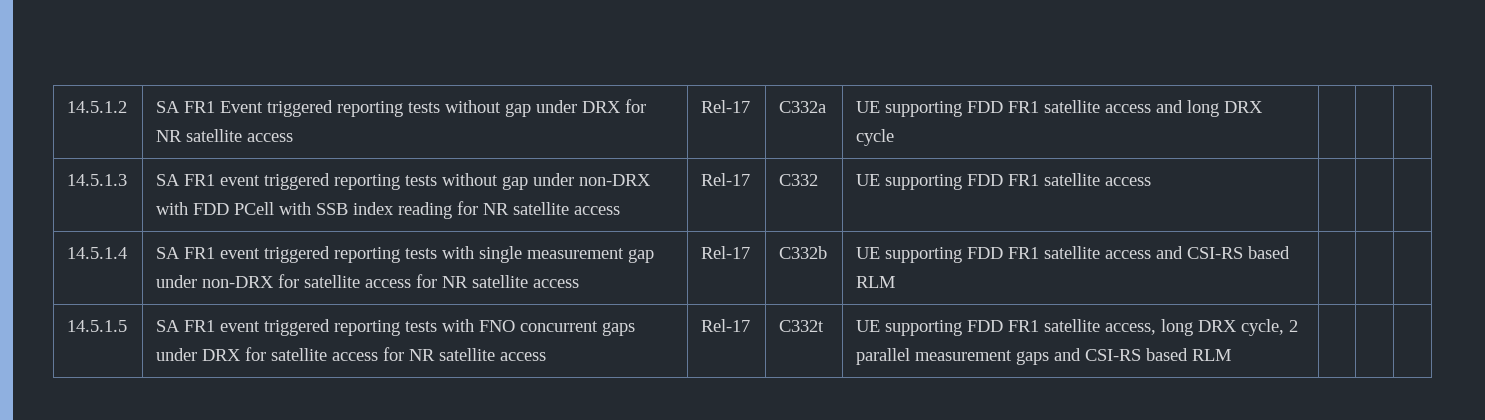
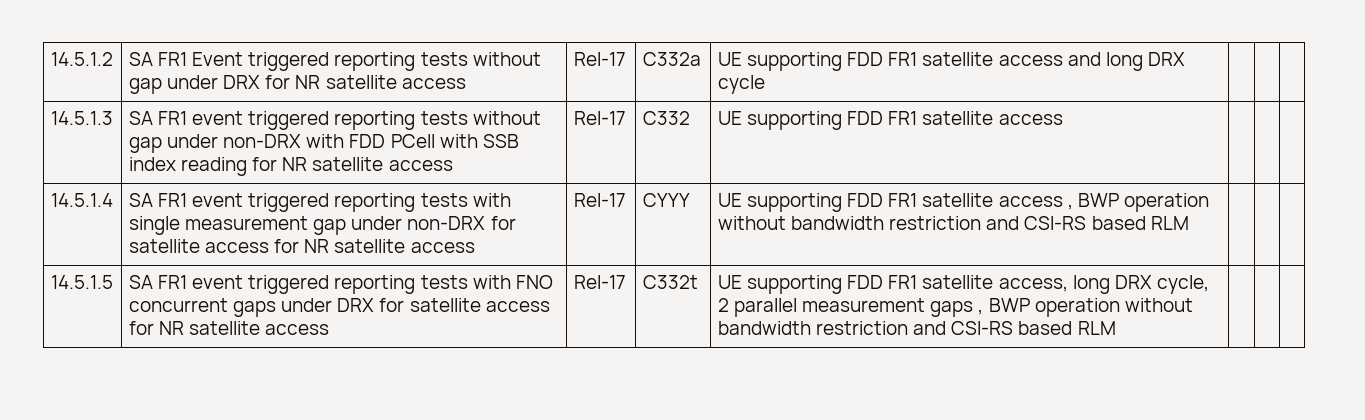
[779,246,828,259] [856,246,1152,263] C332b | UE supporting FDD FR1 satellite access -> [642,193,690,207] [717,193,1209,212] [717,216,982,230] CYYY | UE supporting FDD FR1 satellite access , BWP operation without bandwidth restriction
(1050, 358) none -> [978,298,1193,317] [717,321,909,335] , BWP operation without bandwidth restriction

